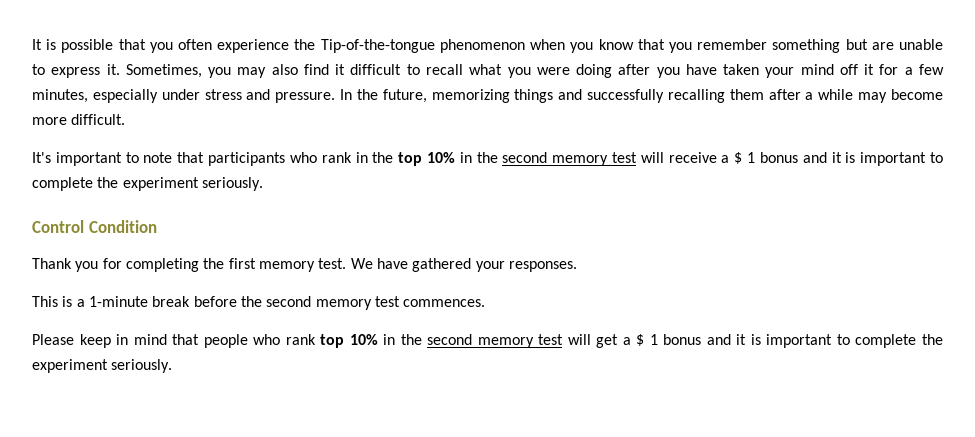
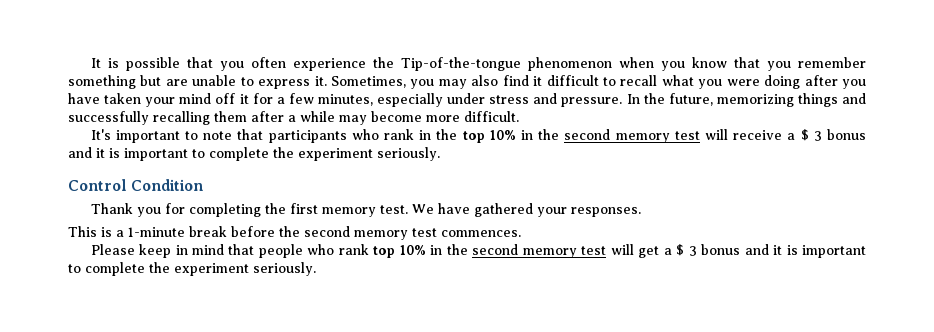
[747,152,756,163] 1 -> [813,131,822,141] 3
[649,334,658,345] 1 -> [688,246,697,256] 3

